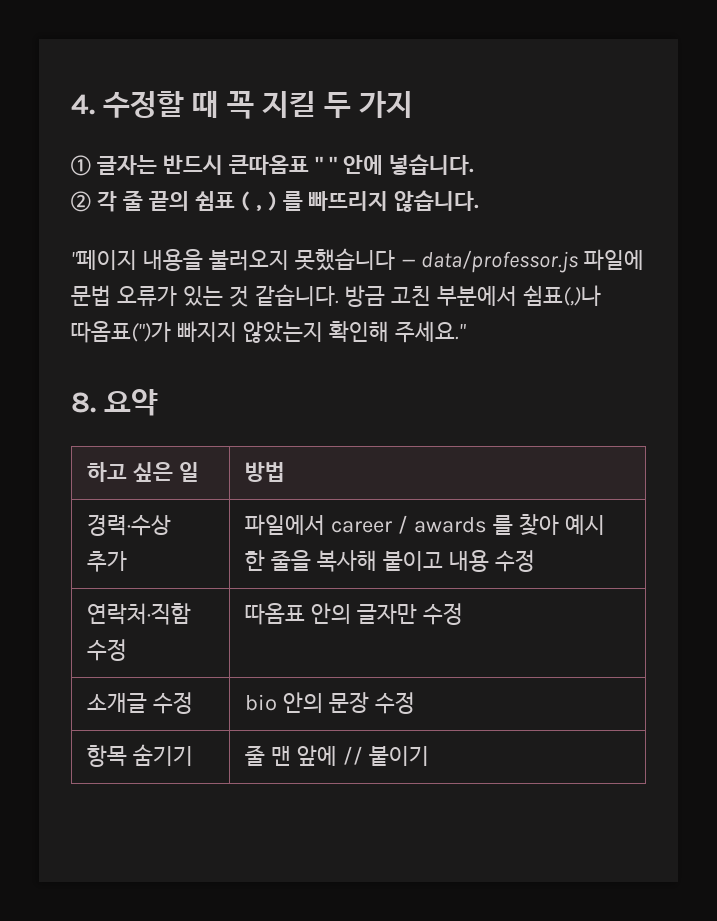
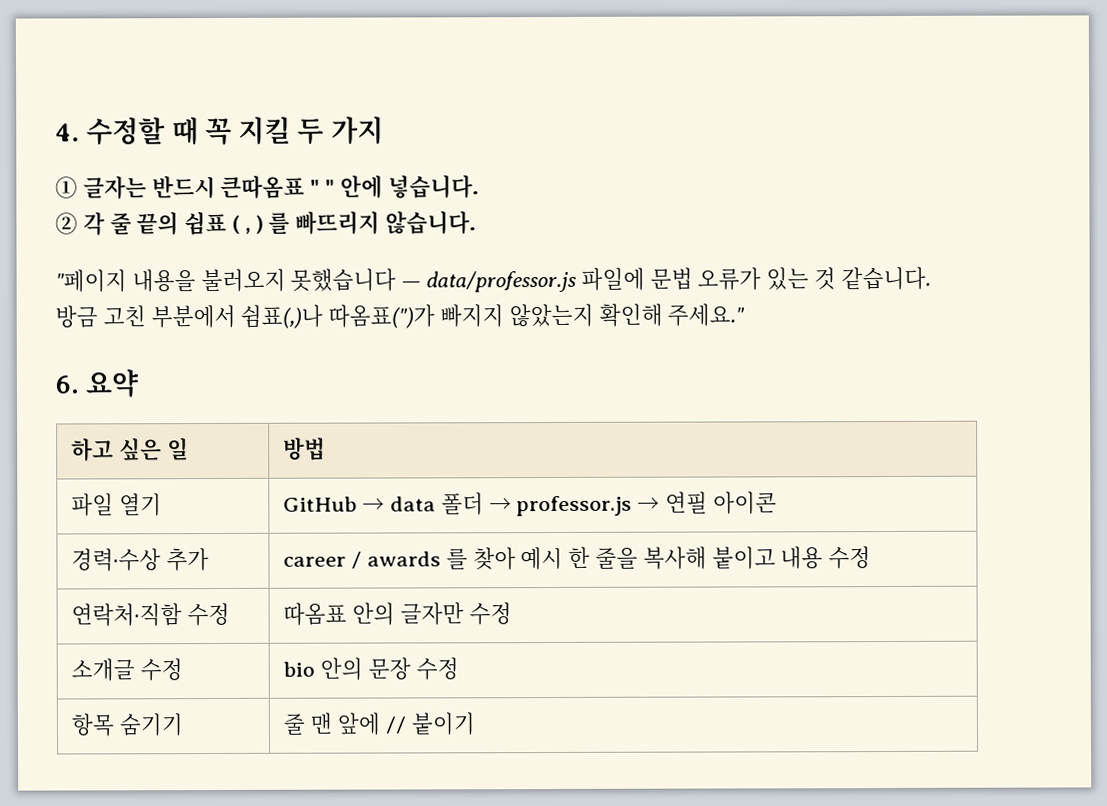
[71,392,96,413] 8. -> [55,375,79,394] 6.
(286, 472) none -> [71,493,163,517] [283,491,777,517] // 파일 열기 | GitHub → data 폴더 → professor.js → 연필 아이콘
[245,514,326,536] 파일에서 -> (210, 560) none

